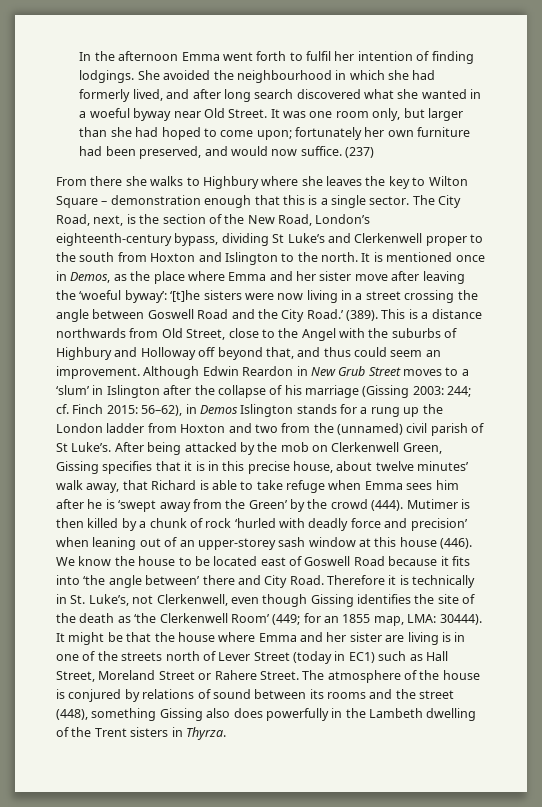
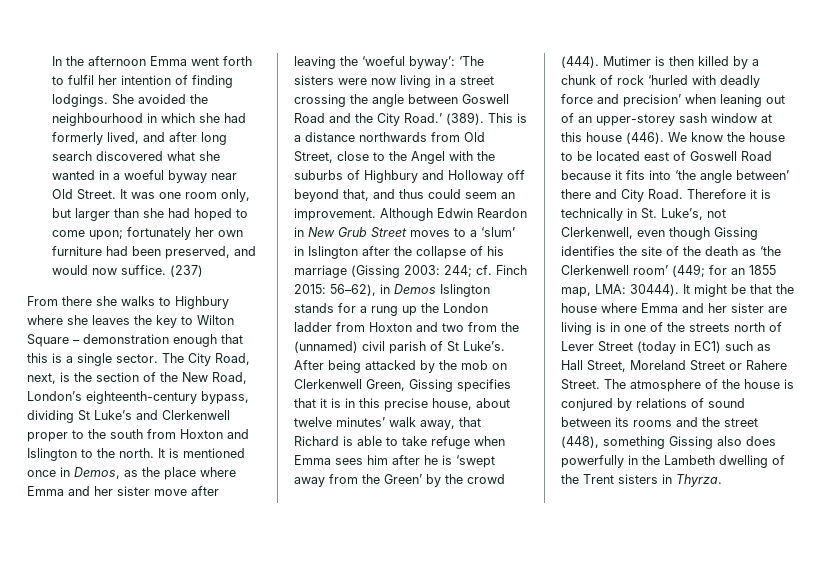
[170,290,201,302] ‘[t]he -> [459,56,484,66] ‘The
[230,614,270,623] Room’ -> [633,265,668,275] room’

